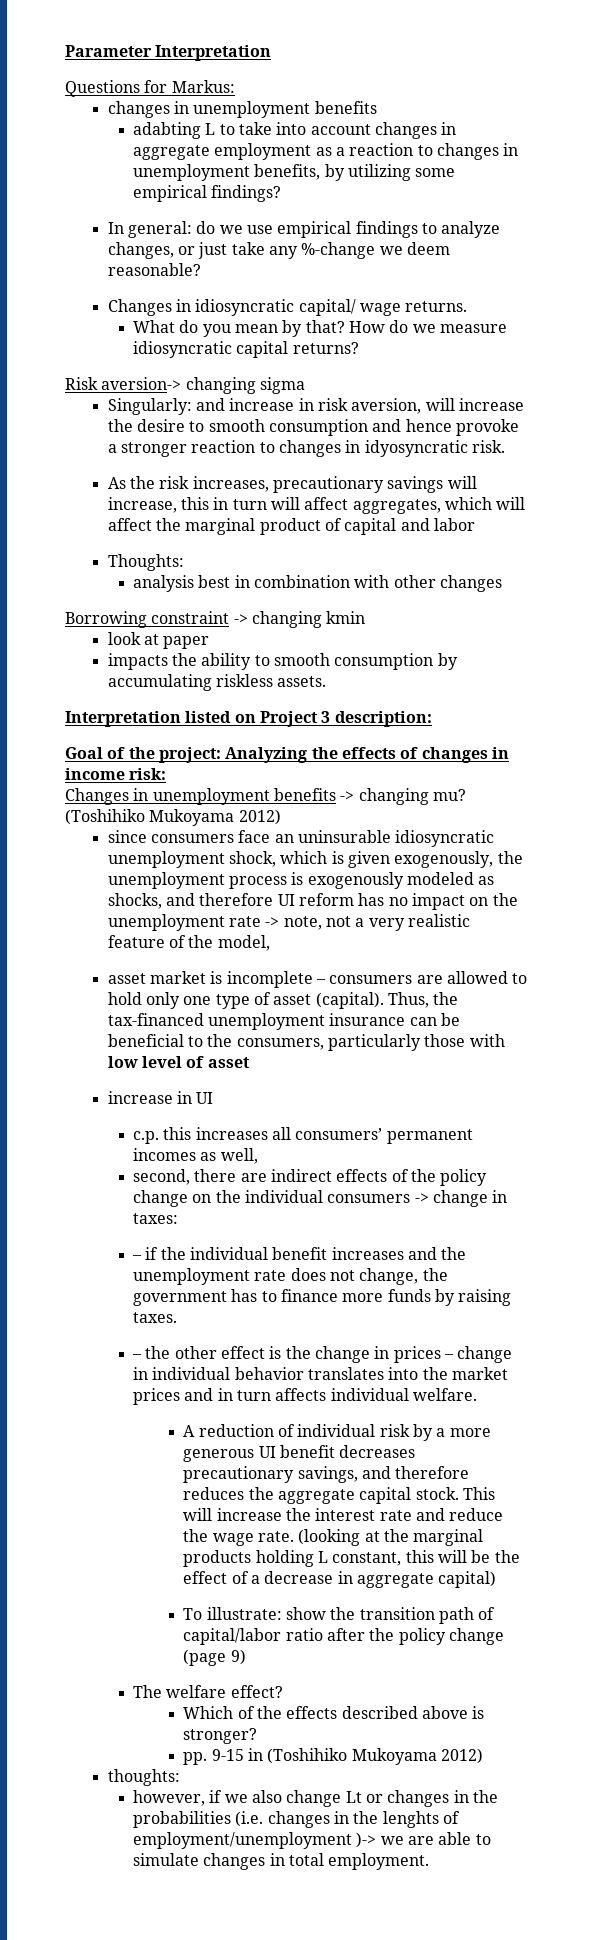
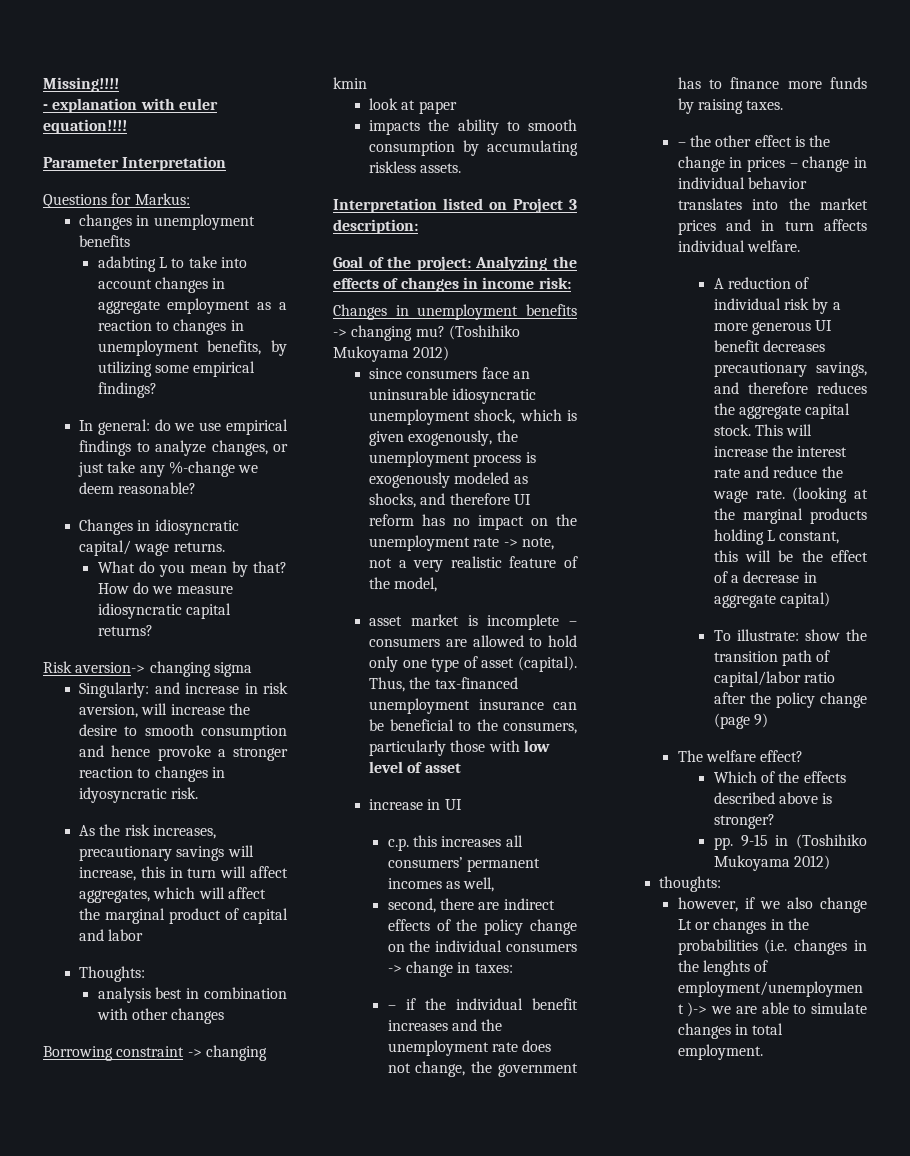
(65, 51) none -> [43,77,119,92] [43,98,218,113] [43,119,127,134] Missing!!!! // - explanation with euler equation!!!! //

